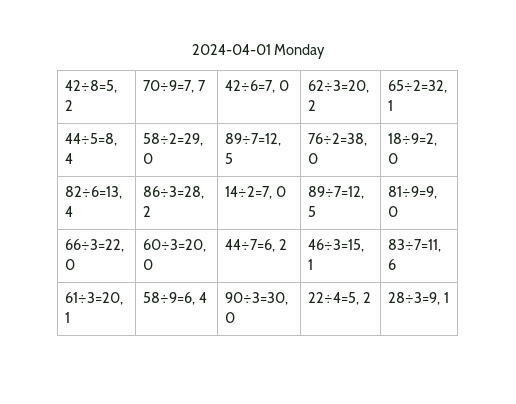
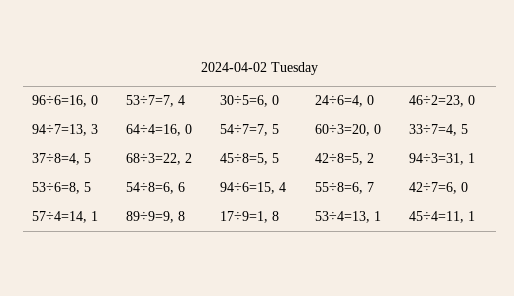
[191,44,326,59] [65,80,118,93] [65,100,74,111] [143,80,207,93] [225,80,290,93] [308,80,370,93] [308,100,317,111] [388,80,448,93] [388,100,394,111] [65,133,118,146] [65,153,74,164] [143,133,204,146] [143,153,154,164] [225,133,282,146] [225,153,234,164] [308,133,368,146] [308,153,319,164] [388,133,438,146] [388,153,399,164] [65,186,123,199] [65,206,74,217] [143,186,205,199] [143,206,152,217] [225,186,287,199] [308,186,365,199] [308,206,317,217] [388,186,438,199] [388,206,399,217] [65,239,125,252] [65,259,76,270] [143,239,207,252] [143,259,154,270] [225,239,288,252] [308,239,365,252] [308,259,314,270] [388,239,442,252] [388,259,397,270] [65,292,124,305] [65,312,71,323] [143,292,208,305] [225,292,289,305] [225,312,236,323] [308,292,372,305] [388,292,441,305] 2024-04-01 Monday // 42÷8=5, 2 | 70÷9=7, 7 | 42÷6=7, 0 | 62÷3=20, 2 | 65÷2=32, 1 // 44÷5=8, 4 | 58÷2=29, 0 | 89÷7=12, 5 | 76÷2=38, 0 | 18÷9=2, 0 // 82÷6=13, 4 | 86÷3=28, 2 | 14÷2=7, 0 | 89÷7=12, 5 | 81÷9=9, 0 // 66÷3=22, 0 | 60÷3=20, 0 | 44÷7=6, 2 | 46÷3=15, 1 | 83÷7=11, 6 // 61÷3=20, 1 | 58÷9=6, 4 | 90÷3=30, 0 | 22÷4=5, 2 | 28÷3=9, -> [201,62,318,75] [32,95,99,107] [126,95,186,107] [220,95,280,107] [315,95,375,107] [409,95,476,107] [32,124,99,136] [126,124,193,136] [220,124,280,136] [315,124,382,136] [409,124,469,136] [32,153,92,165] [126,153,193,165] [220,153,280,165] [315,153,375,165] [409,153,476,165] [32,182,92,194] [126,182,186,194] [220,182,287,194] [315,182,375,194] [409,182,469,194] [32,211,99,223] [126,211,186,223] [220,211,280,223] [315,211,382,223] [409,211,465,223] 2024-04-02 Tuesday // 96÷6=16, 0 | 53÷7=7, 4 | 30÷5=6, 0 | 24÷6=4, 0 | 46÷2=23, 0 // 94÷7=13, 3 | 64÷4=16, 0 | 54÷7=7, 5 | 60÷3=20, 0 | 33÷7=4, 5 // 37÷8=4, 5 | 68÷3=22, 2 | 45÷8=5, 5 | 42÷8=5, 2 | 94÷3=31, 1 // 53÷6=8, 5 | 54÷8=6, 6 | 94÷6=15, 4 | 55÷8=6, 7 | 42÷7=6, 0 // 57÷4=14, 1 | 89÷9=9, 8 | 17÷9=1, 8 | 53÷4=13, 1 | 45÷4=11,

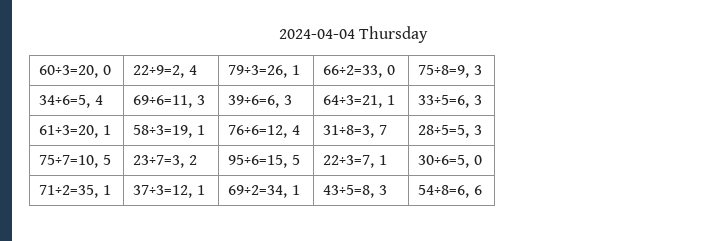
[201,62,318,75] [32,95,99,107] [126,95,186,107] [220,95,280,107] [315,95,375,107] [409,95,476,107] [32,124,99,136] [126,124,193,136] [220,124,280,136] [315,124,382,136] [409,124,469,136] [32,153,92,165] [126,153,193,165] [220,153,280,165] [315,153,375,165] [409,153,476,165] [32,182,92,194] [126,182,186,194] [220,182,287,194] [315,182,375,194] [409,182,469,194] [32,211,99,223] [126,211,186,223] [220,211,280,223] [315,211,382,223] [409,211,476,223] 2024-04-02 Tuesday // 96÷6=16, 0 | 53÷7=7, 4 | 30÷5=6, 0 | 24÷6=4, 0 | 46÷2=23, 0 // 94÷7=13, 3 | 64÷4=16, 0 | 54÷7=7, 5 | 60÷3=20, 0 | 33÷7=4, 5 // 37÷8=4, 5 | 68÷3=22, 2 | 45÷8=5, 5 | 42÷8=5, 2 | 94÷3=31, 1 // 53÷6=8, 5 | 54÷8=6, 6 | 94÷6=15, 4 | 55÷8=6, 7 | 42÷7=6, 0 // 57÷4=14, 1 | 89÷9=9, 8 | 17÷9=1, 8 | 53÷4=13, 1 | 45÷4=11, 1 -> [278,26,429,43] [39,65,111,78] [133,65,197,78] [228,65,300,78] [323,65,395,78] [418,65,482,78] [39,95,103,108] [133,95,205,108] [228,95,292,108] [323,95,395,108] [418,95,482,108] [39,125,111,138] [133,125,205,138] [228,125,300,138] [323,125,387,138] [418,125,482,138] [39,155,111,168] [133,155,197,168] [228,155,300,168] [323,155,387,168] [418,155,482,168] [39,185,111,198] [133,185,205,198] [228,185,300,198] [323,185,387,198] [418,185,482,198] 2024-04-04 Thursday // 60÷3=20, 0 | 22÷9=2, 4 | 79÷3=26, 1 | 66÷2=33, 0 | 75÷8=9, 3 // 34÷6=5, 4 | 69÷6=11, 3 | 39÷6=6, 3 | 64÷3=21, 1 | 33÷5=6, 3 // 61÷3=20, 1 | 58÷3=19, 1 | 76÷6=12, 4 | 31÷8=3, 7 | 28÷5=5, 3 // 75÷7=10, 5 | 23÷7=3, 2 | 95÷6=15, 5 | 22÷3=7, 1 | 30÷6=5, 0 // 71÷2=35, 1 | 37÷3=12, 1 | 69÷2=34, 1 | 43÷5=8, 3 | 54÷8=6, 6

